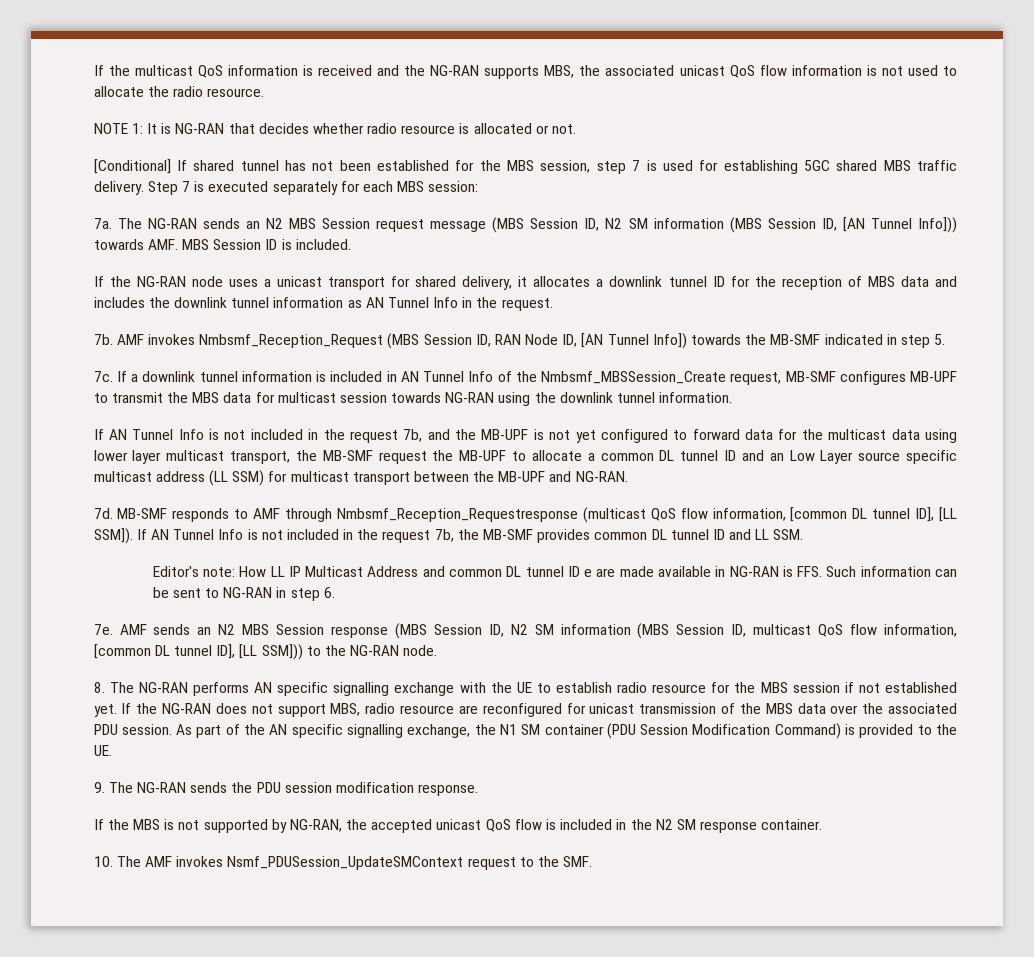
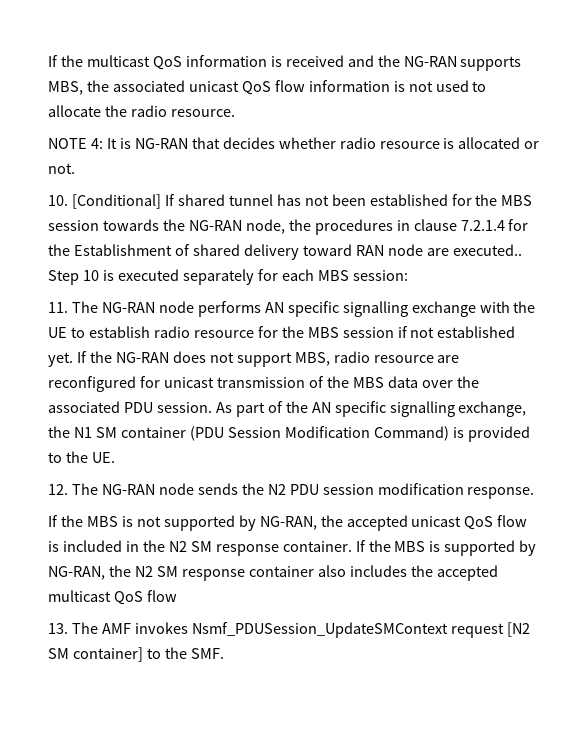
[131,123,143,134] 1: -> [91,138,104,149] 4:
(576, 129) none -> [48,195,69,206] 10.
[540,160,957,174] [93,181,190,195] session, step 7 is used for establishing 5GC shared MBS traffic delivery. Step 7 -> [48,219,529,235] [48,244,522,260] [48,270,100,285] session towards the NG-RAN node, the procedures in clause 7.2.1.4 for the Establishment of shared delivery toward RAN node are executed.. Step 10
[93,217,958,233] [93,239,351,250] [93,276,958,290] [93,297,553,311] [93,333,946,349] [93,371,957,385] [93,392,733,406] [93,429,957,443] [93,450,957,464] [93,470,628,486] [93,507,957,523] [93,528,804,544] [152,566,958,577] [152,587,335,601] [93,623,957,639] [93,644,438,660] [93,682,188,693] 7a. The NG-RAN sends an N2 MBS Session request message (MBS Session ID, N2 SM information (MBS Session ID, [AN Tunnel Info])) towards AMF. MBS Session ID is included. // If the NG-RAN node uses a unicast transport for shared delivery, it allocates a downlink tunnel ID for the reception of MBS data and includes the downlink tunnel information as AN Tunnel Info in the request. // 7b. AMF invokes Nmbsmf_Reception_Request (MBS Session ID, RAN Node ID, [AN Tunnel Info]) towards the MB-SMF indicated in step 5. // 7c. If a downlink tunnel information is included in AN Tunnel Info of the Nmbsmf_MBSSession_Create request, MB-SMF configures MB-UPF to transmit the MBS data for multicast session towards NG-RAN using the downlink tunnel information. // If AN Tunnel Info is not included in the request 7b, and the MB-UPF is not yet configured to forward data for the multicast data using lower layer multicast transport, the MB-SMF request the MB-UPF to allocate a common DL tunnel ID and an Low Layer source specific multicast address (LL SSM) for multicast transport between the MB-UPF and NG-RAN. // 7d. MB-SMF responds to AMF through Nmbsmf_Reception_Requestresponse (multicast QoS flow information, [common DL tunnel ID], [LL SSM]). If AN Tunnel Info is not included in the request 7b, the MB-SMF provides common DL tunnel ID and LL SSM. // Editor's note: How LL IP Multicast Address and common DL tunnel ID e are made available in NG-RAN is FFS. Such information can be sent to NG-RAN in step 6. // 7e. AMF sends an N2 MBS Session response (MBS Session ID, N2 SM information (MBS Session ID, multicast QoS flow information, [common DL tunnel ID], [LL SSM])) to the NG-RAN node. // 8. The NG-RAN -> [48,301,195,313] 11. The NG-RAN node
[93,782,186,793] 9. The NG-RAN -> [48,483,195,495] 12. The NG-RAN node
(253, 787) none -> [267,484,286,495] N2
[93,856,113,867] // 10. -> [355,540,537,556] [48,565,498,581] [48,590,178,605] [48,623,69,634] If the MBS is supported by NG-RAN, the N2 SM response container also includes the accepted multicast QoS flow // 13.
(516, 863) none -> [506,622,530,637] [48,647,144,662] [N2 SM container]

